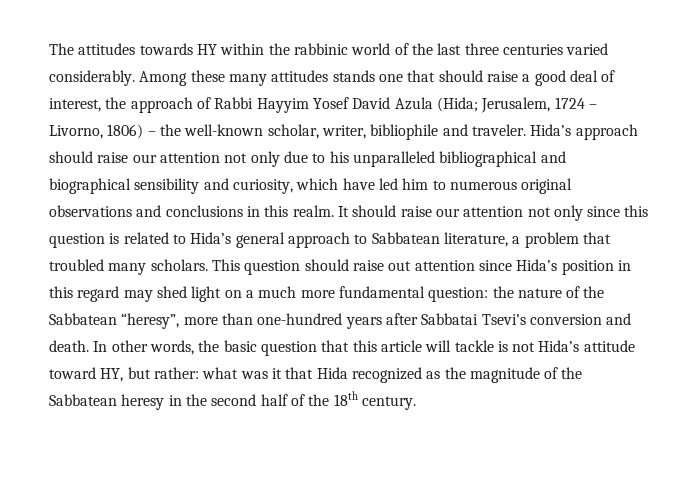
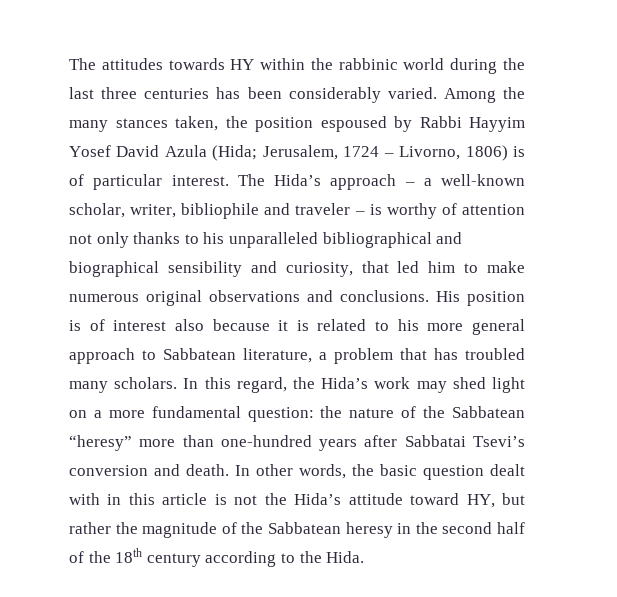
[394,43,409,55] of -> [450,58,498,74] during
[566,43,609,55] [49,70,616,86] [49,97,211,113] varied considerably. Among these many attitudes stands one that should raise a good deal of interest, the approach of -> [216,87,525,103] [69,116,412,132] has been considerably varied. Among the many stances taken, the position espoused by
[147,124,181,136] – the -> [513,146,526,157] [69,174,432,190] is of particular interest. The Hida’s approach – a
[471,124,638,140] [49,151,308,167] traveler. Hida’s approach should raise our attention not only due -> [295,203,525,219] [69,232,181,248] traveler – is worthy of attention not only thanks
[296,178,375,190] which have -> [361,261,389,273] that
(446, 185) none -> [487,261,525,273] make
[165,205,649,221] [49,233,105,248] conclusions in this realm. It should raise our attention not only since this question -> [340,290,525,306] [69,319,289,331] conclusions. His position is of interest also because it
[190,232,232,244] Hida’s -> [397,319,464,331] his more
(611, 238) none -> [434,348,458,360] has
[211,259,631,275] [49,286,120,302] This question should raise out attention since Hida’s position in this regard -> [183,377,411,393] In this regard, the Hida’s work
[258,286,297,298] much -> (102, 414) none
[121,313,180,329] “heresy”, -> [69,435,132,451] “heresy”
[321,340,494,352] that this article will tackle -> [490,464,525,476] [69,493,208,505] dealt with in this article
(536, 347) none -> [264,493,287,505] the
[153,367,441,383] rather: what was it that Hida recognized as -> [69,522,111,534] rather
[361,396,416,410] century. -> [146,551,365,567] century according to the Hida.

